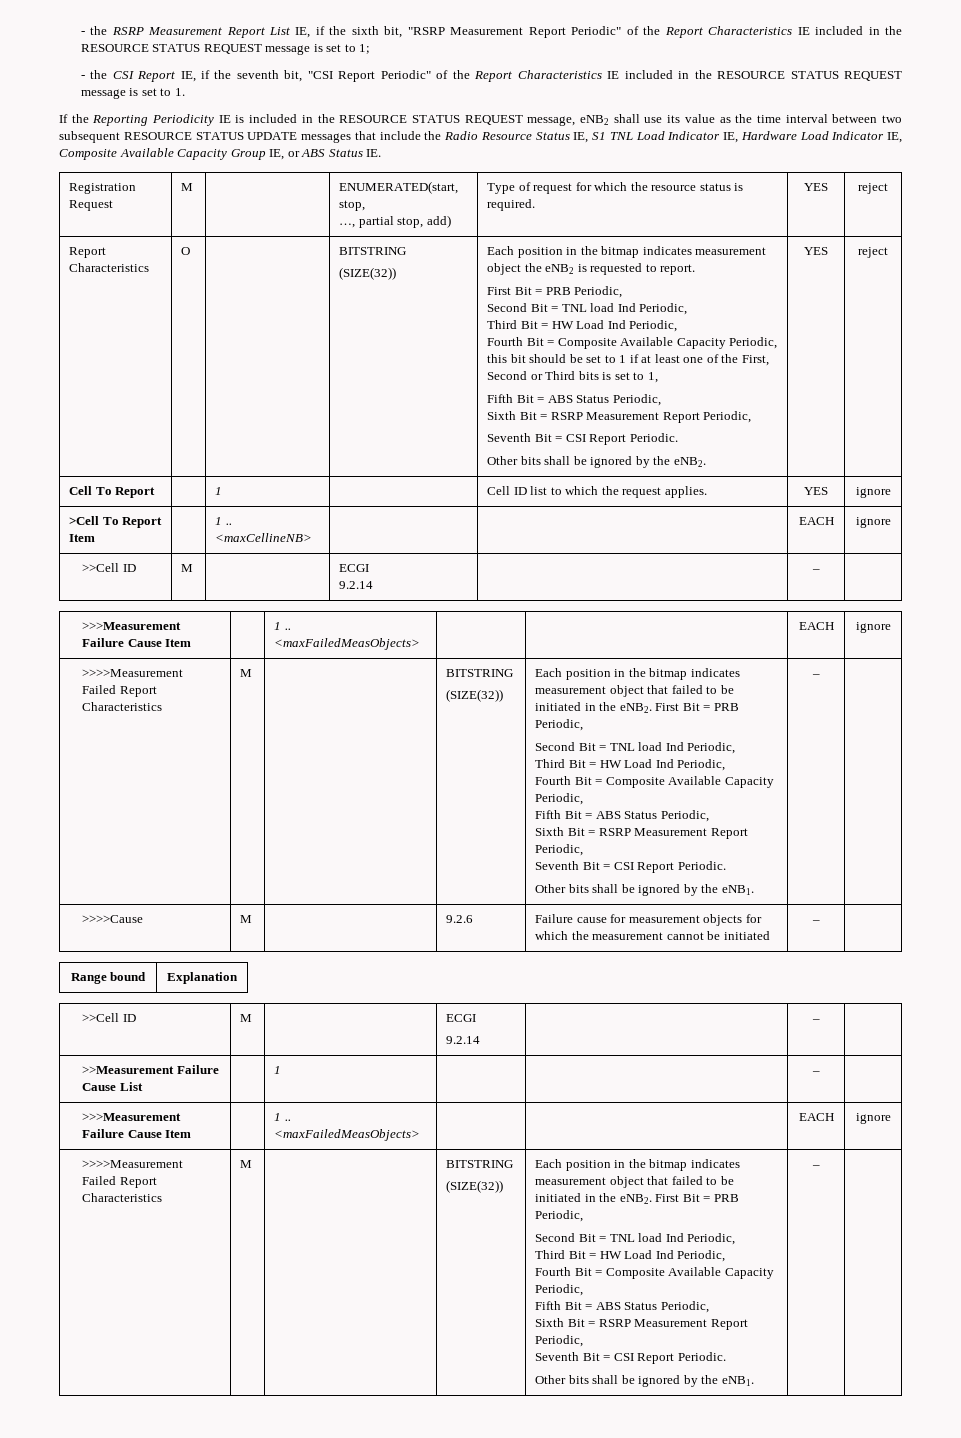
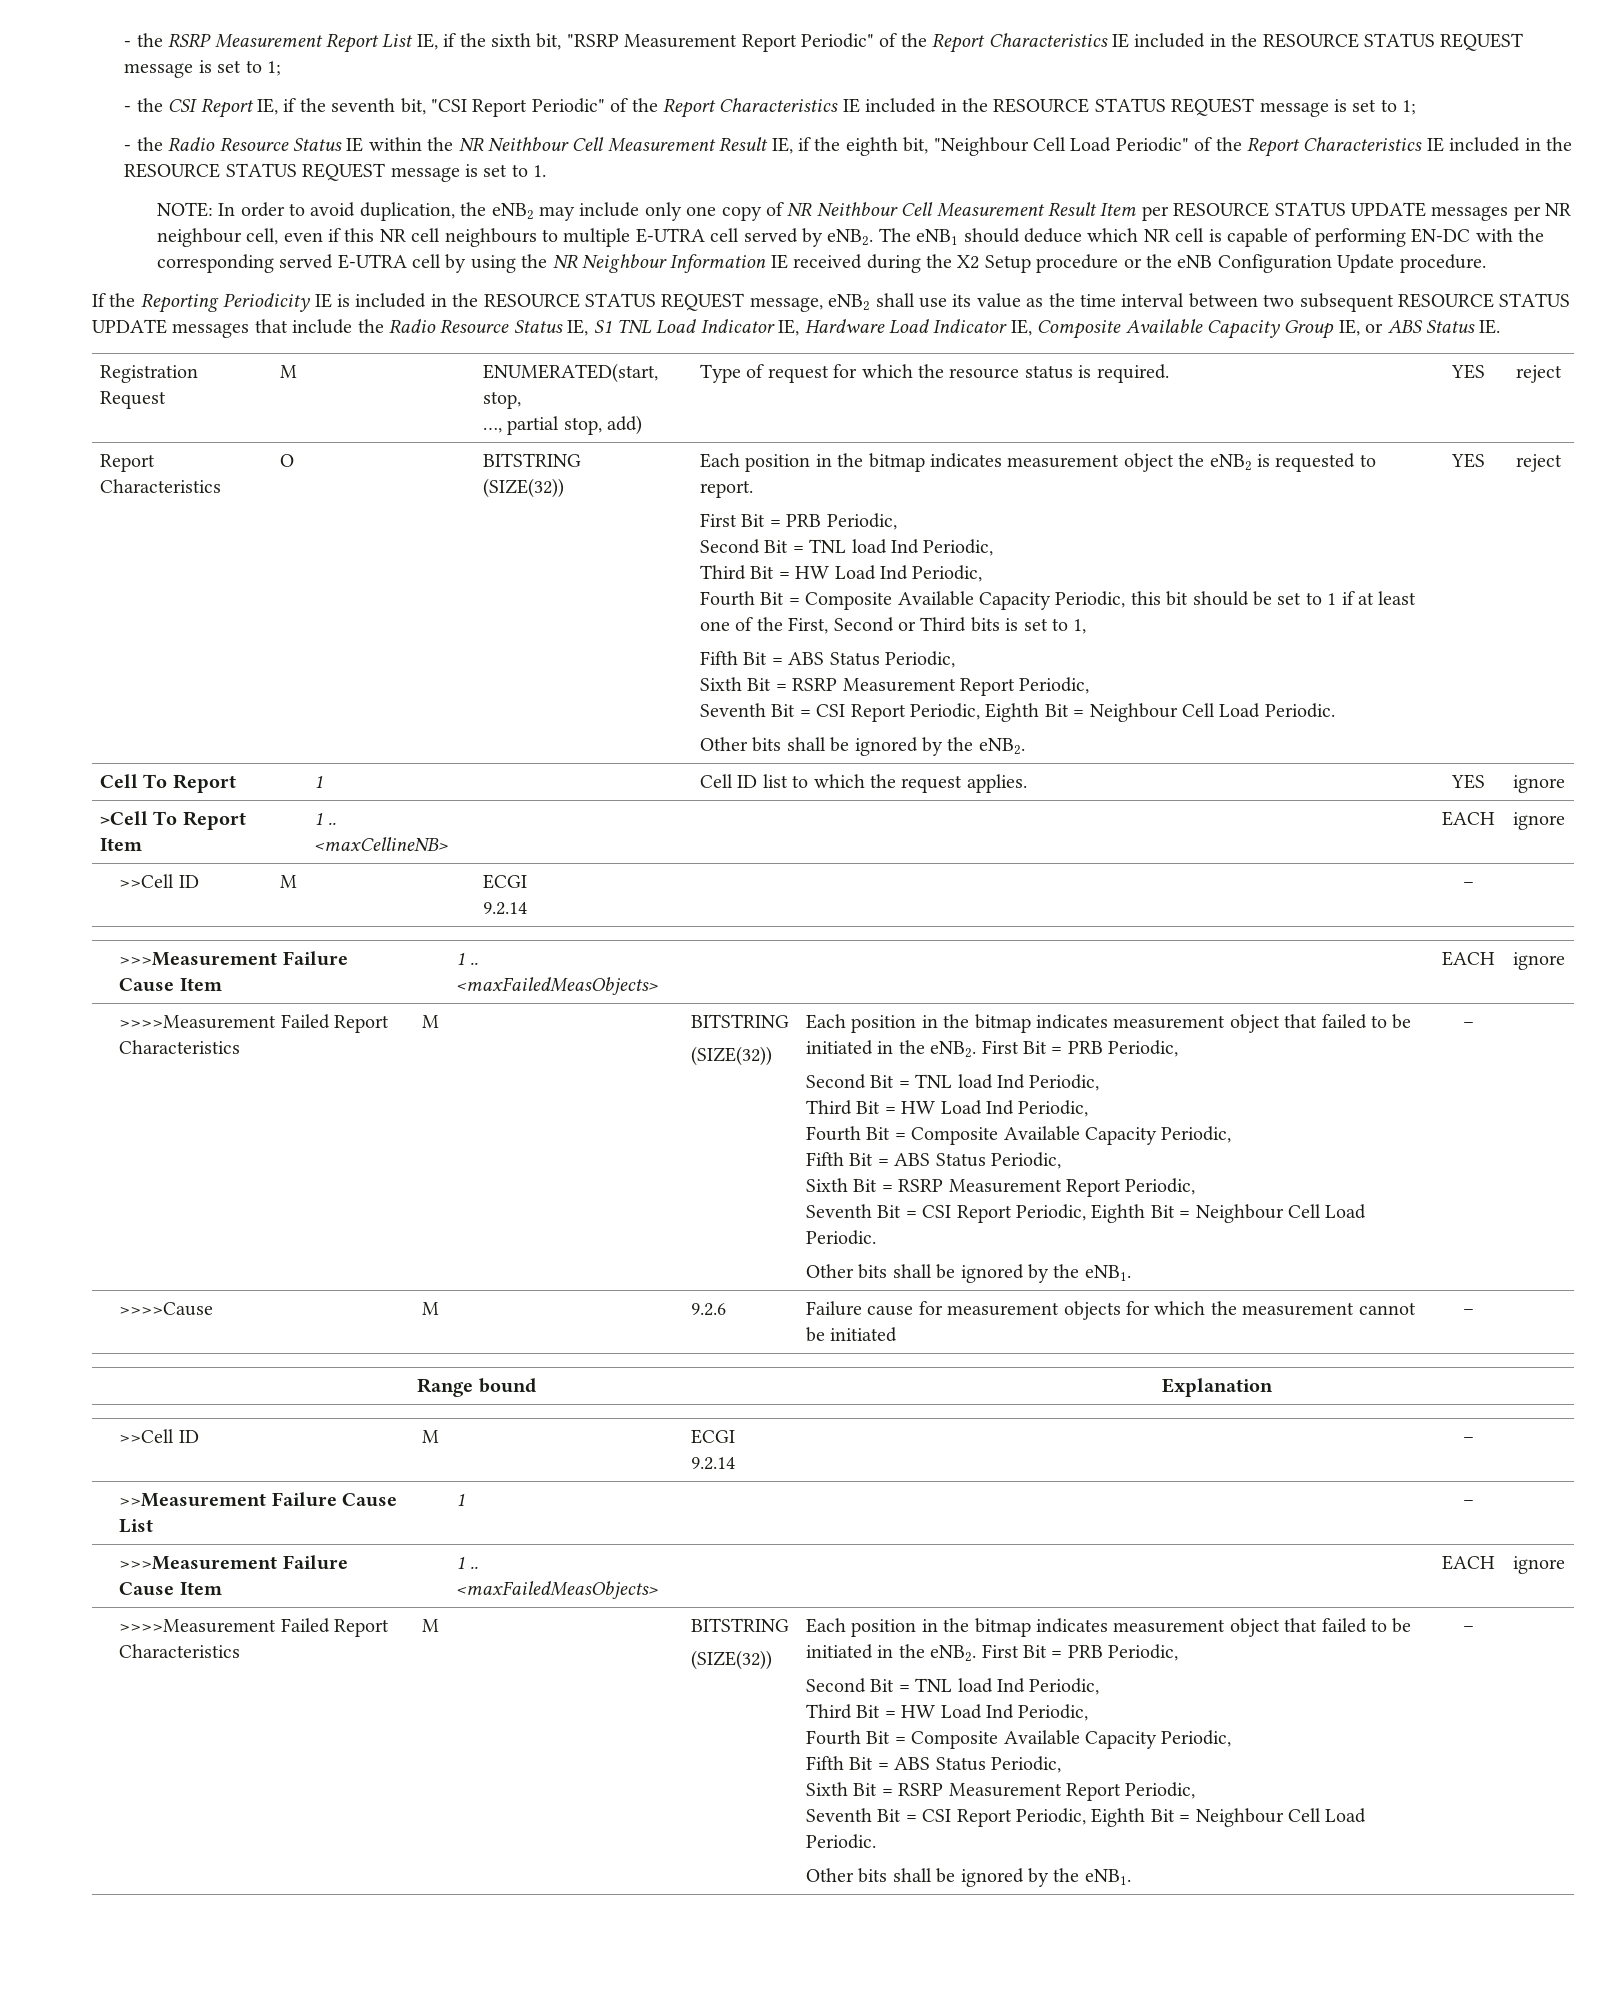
[174,88,185,96] 1. -> [1402,100,1417,115] [124,137,1573,157] [124,163,547,182] [156,202,1572,221] [156,228,1545,247] [156,254,1486,273] 1; // - the Radio Resource Status IE within the NR Neithbour Cell Measurement Result IE, if the eighth bit, "Neighbour Cell Load Periodic" of the Report Characteristics IE included in the RESOURCE STATUS REQUEST message is set to 1. // NOTE: In order to avoid duplication, the eNB2 may include only one copy of NR Neithbour Cell Measurement Result Item per RESOURCE STATUS UPDATE messages per NR neighbour cell, even if this NR cell neighbours to multiple E-UTRA cell served by eNB2. The eNB1 should deduce which NR cell is capable of performing EN-DC with the corresponding served E-UTRA cell by using the NR Neighbour Information IE received during the X2 Setup procedure or the eNB Configuration Update procedure.
(627, 439) none -> [910,703,1261,722] Periodic, Eighth Bit = Neighbour Cell Load
(675, 867) none -> [1016,1204,1367,1223] Periodic, Eighth Bit = Neighbour Cell Load
(675, 1358) none -> [1016,1808,1367,1827] Periodic, Eighth Bit = Neighbour Cell Load

